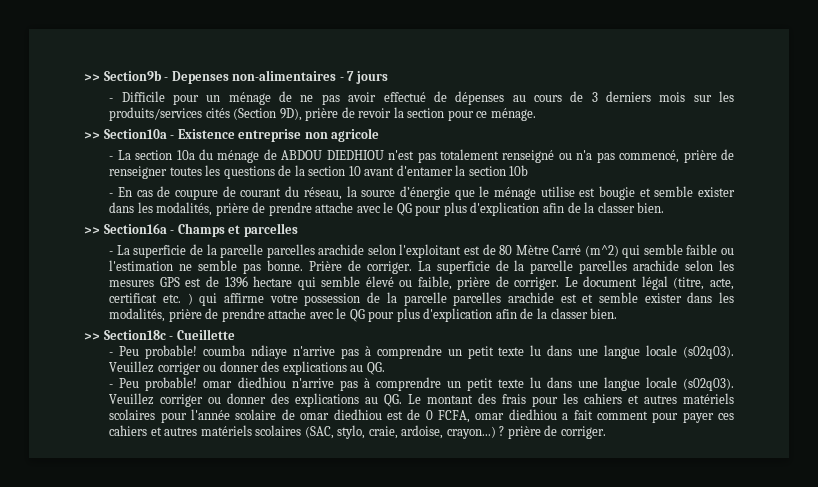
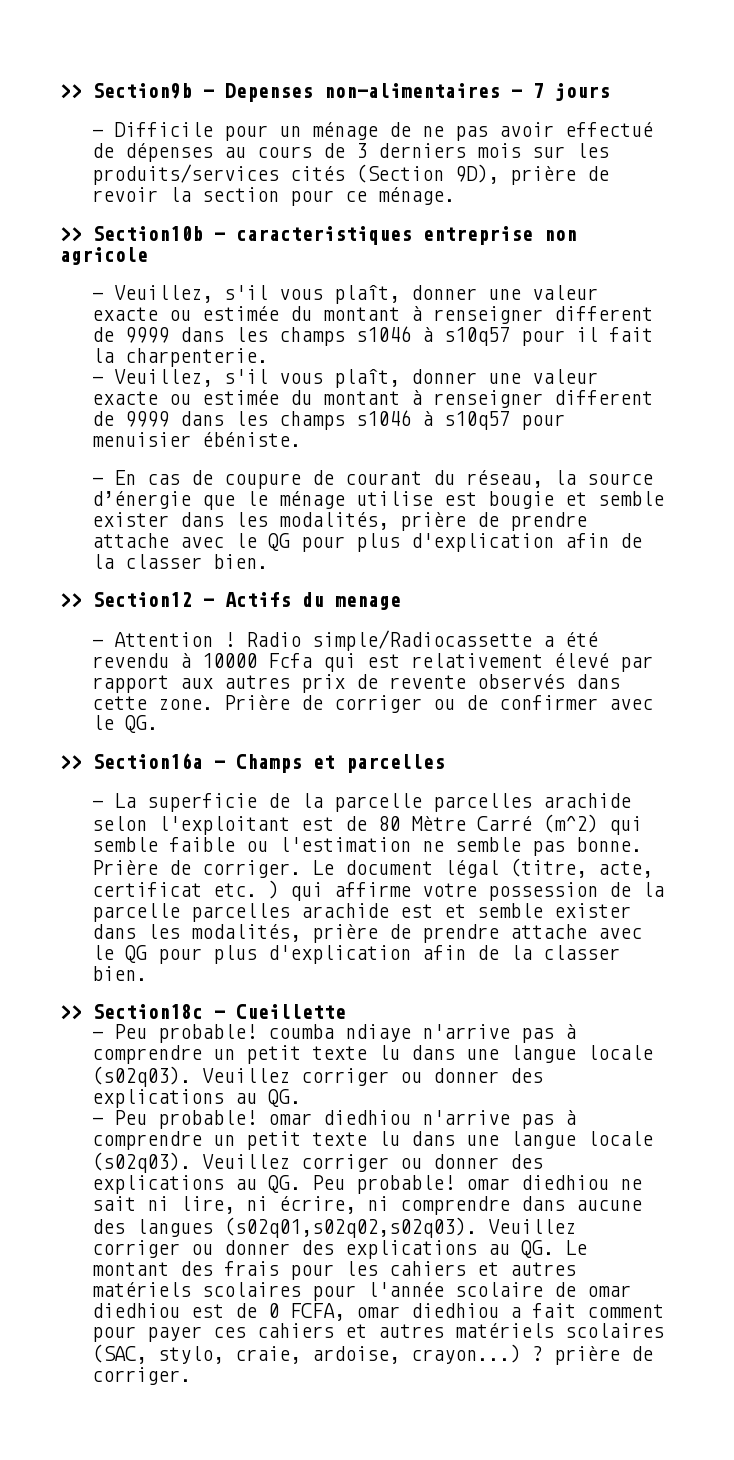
[103,129,235,139] Section10a - Existence -> [93,226,412,245] Section10b - caracteristiques
[117,149,734,163] [109,165,529,179] La section 10a du ménage de ABDOU DIEDHIOU n'est pas totalement renseigné ou n'a pas commencé, prière de renseigner toutes les questions de la section 10 avant d'entamer la section 10b -> [114,285,599,304] [92,306,654,324] [92,326,654,346] [92,348,269,367] [92,369,599,388] [92,390,654,408] [92,410,566,430] [92,432,302,447] Veuillez, s'il vous plaît, donner une valeur exacte ou estimée du montant à renseigner different de 9999 dans les champs s1046 à s10q57 pour il fait la charpenterie. // - Veuillez, s'il vous plaît, donner une valeur exacte ou estimée du montant à renseigner different de 9999 dans les champs s1046 à s10q57 pour menuisier ébéniste.
(665, 207) none -> [60,592,401,610] [92,630,599,651] [92,653,654,672] [92,674,621,693] [92,695,654,713] [92,715,159,733] // >> Section12 - Actifs du menage // - Attention ! Radio simple/Radiocassette a été revendu à 10000 Fcfa qui est relativement élevé par rapport aux autres prix de revente observés dans cette zone. Prière de corriger ou de confirmer avec le QG.
[417,260,734,274] [109,276,560,290] La superficie de la parcelle parcelles arachide selon les mesures GPS est de 1396 hectare qui semble élevé ou faible, prière de corriger. -> (302, 869) none
(403, 400) none -> [312,1175,643,1194] [92,1196,643,1215] [92,1217,577,1238] [92,1240,555,1259] Peu probable! omar diedhiou ne sait ni lire, ni écrire, ni comprendre dans aucune des langues (s02q01,s02q02,s02q03). Veuillez corriger ou donner des explications au QG.

